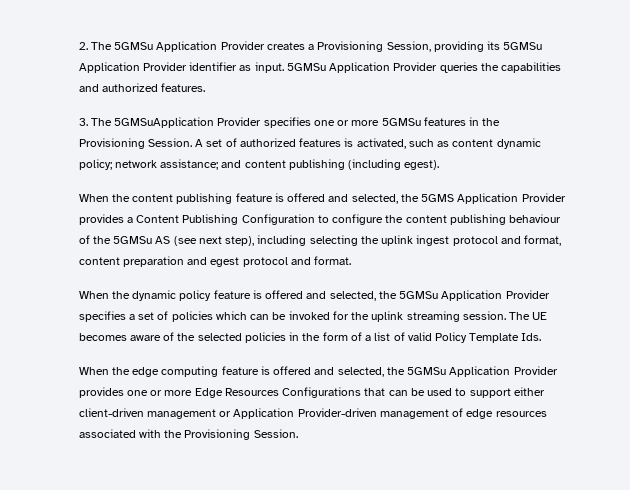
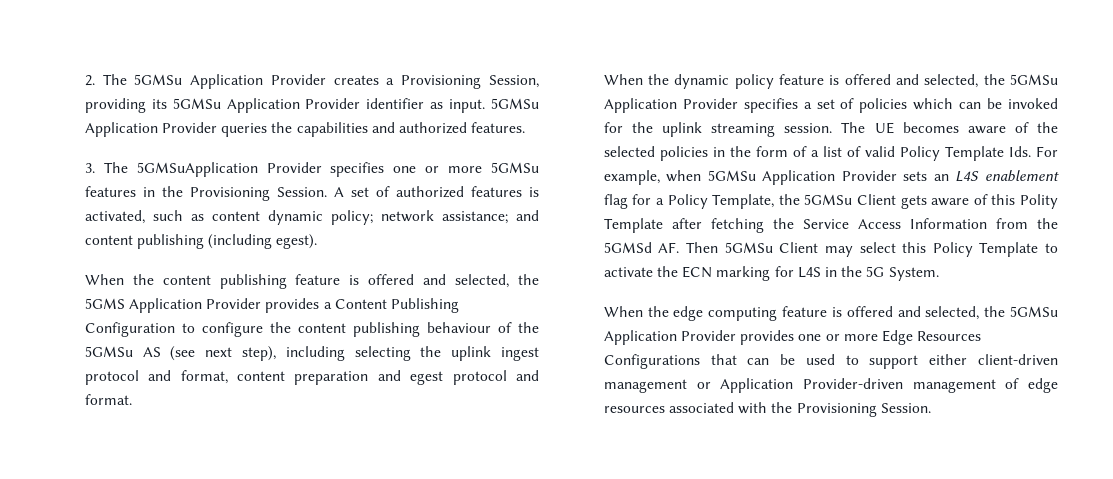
(542, 337) none -> [1036,146,1058,157] [603,170,1059,185] [603,194,1058,209] [603,218,1058,233] [603,242,1058,257] [603,266,939,281] For example, when 5GMSu Application Provider sets an L4S enablement flag for a Policy Template, the 5GMSu Client gets aware of this Polity Template after fetching the Service Access Information from the 5GMSd AF. Then 5GMSu Client may select this Policy Template to activate the ECN marking for L4S in the 5G System.

